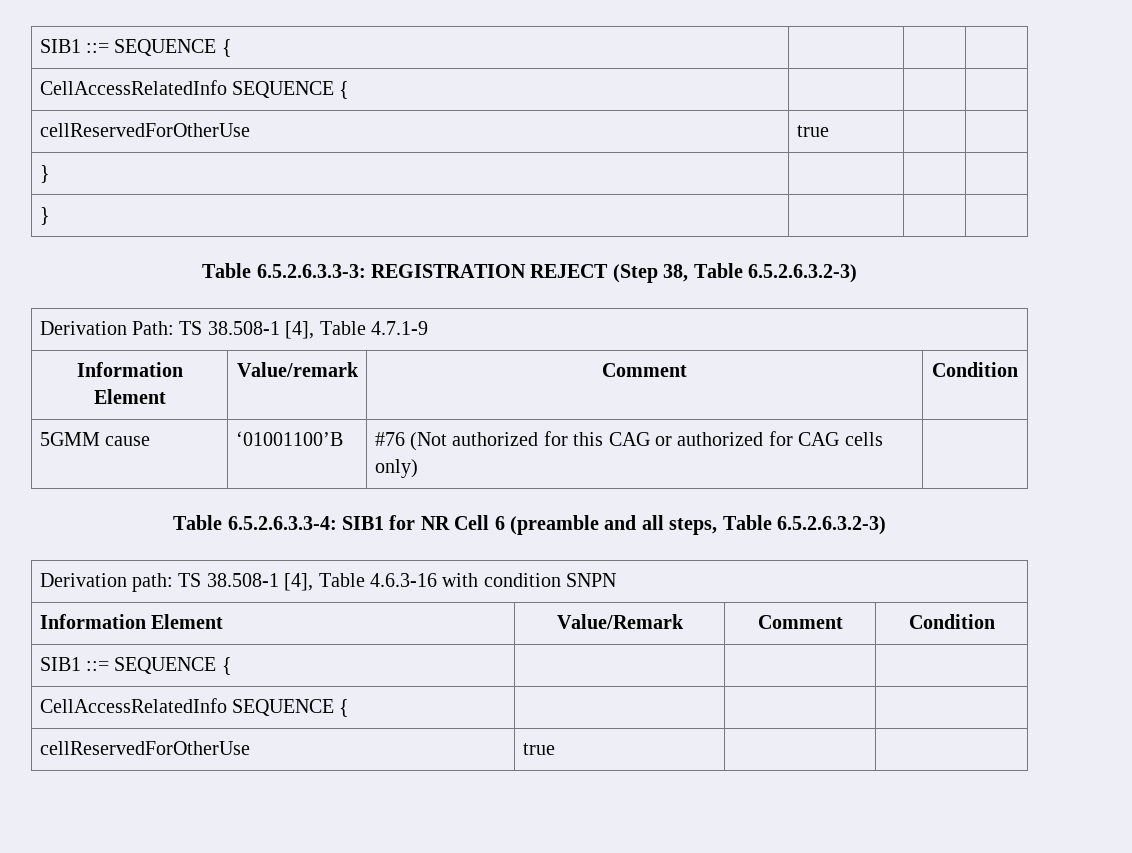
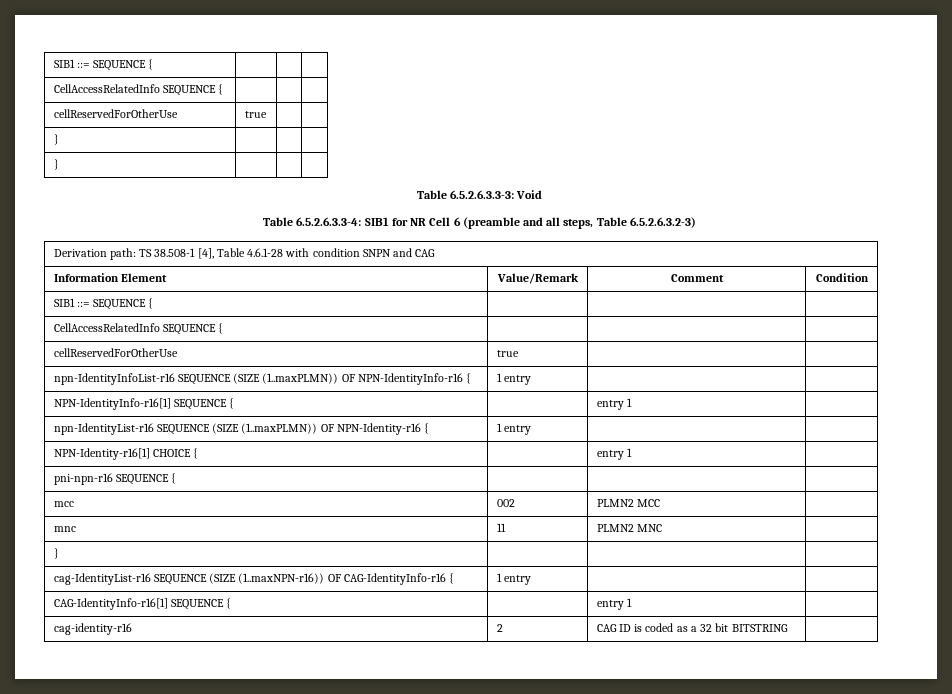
[370,263,857,283] [39,321,428,339] [76,362,183,377] [93,389,166,404] [236,362,359,377] [602,363,687,377] [932,362,1018,377] [39,432,150,446] [235,431,343,446] [374,431,883,451] [374,459,418,478] REGISTRATION REJECT (Step 38, Table 6.5.2.6.3.2-3) // Derivation Path: TS 38.508-1 [4], Table 4.7.1-9 // Information Element | Value/remark | Comment | Condition // 5GMM cause | ‘01001100’B | #76 (Not authorized for this CAG or authorized for CAG cells only) | -> [516,190,543,199] Void
[369,573,437,587] 4.6.3-16 -> [247,248,284,257] 4.6.1-28
(617, 580) none -> [392,248,436,257] and CAG
(555, 749) none -> [53,373,472,385] [496,373,531,385] [53,398,235,410] [596,398,632,410] [53,423,430,435] [496,423,531,435] [53,448,199,460] [596,448,632,460] [53,473,177,485] [53,501,74,507] [496,499,515,507] [596,499,660,507] [53,526,76,532] [496,523,506,532] [596,524,662,532] [53,548,59,559] [53,573,455,585] [496,573,531,585] [53,598,232,610] [596,598,632,610] [53,623,132,635] [496,624,503,632] [596,623,788,632] // npn-IdentityInfoList-r16 SEQUENCE (SIZE (1..maxPLMN)) OF NPN-IdentityInfo-r16 { | 1 entry | | // NPN-IdentityInfo-r16[1] SEQUENCE { | | entry 1 | // npn-IdentityList-r16 SEQUENCE (SIZE (1..maxPLMN)) OF NPN-Identity-r16 { | 1 entry | | // NPN-Identity-r16[1] CHOICE { | | entry 1 | // pni-npn-r16 SEQUENCE { | | | // mcc | 002 | PLMN2 MCC | // mnc | 11 | PLMN2 MNC | // } | | | // cag-IdentityList-r16 SEQUENCE (SIZE (1..maxNPN-r16)) OF CAG-IdentityInfo-r16 { | 1 entry | | // CAG-IdentityInfo-r16[1] SEQUENCE { | | entry 1 | // cag-identity-r16 | 2 | CAG ID is coded as a 32 bit BITSTRING |

